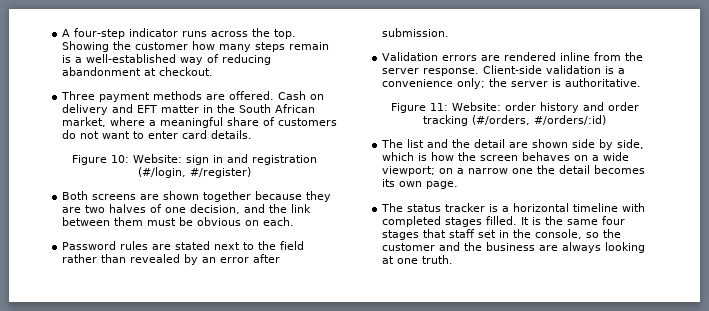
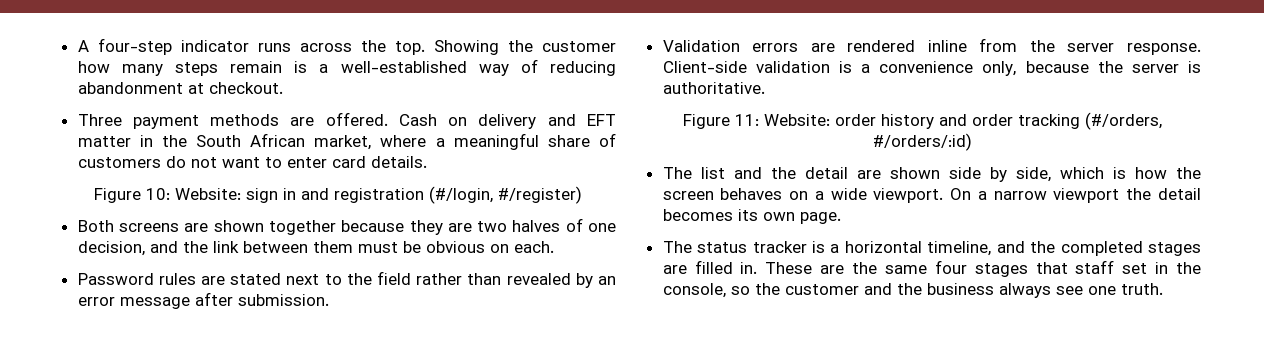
(250, 260) none -> [119,297,190,309] message
[457,78,486,89] only; -> [982,61,1089,76] only, because
[382,166,454,176] viewport; on -> [873,188,972,203] viewport. On
[512,168,534,174] one -> [1053,188,1120,203] viewport
[573,203,646,212] [382,216,542,227] timeline with completed stages filled. It is -> [927,241,1201,256] [662,260,845,274] timeline, and the completed stages are filled in. These are
[539,242,646,253] [382,256,395,264] are always looking at -> [998,283,1083,298] always see

